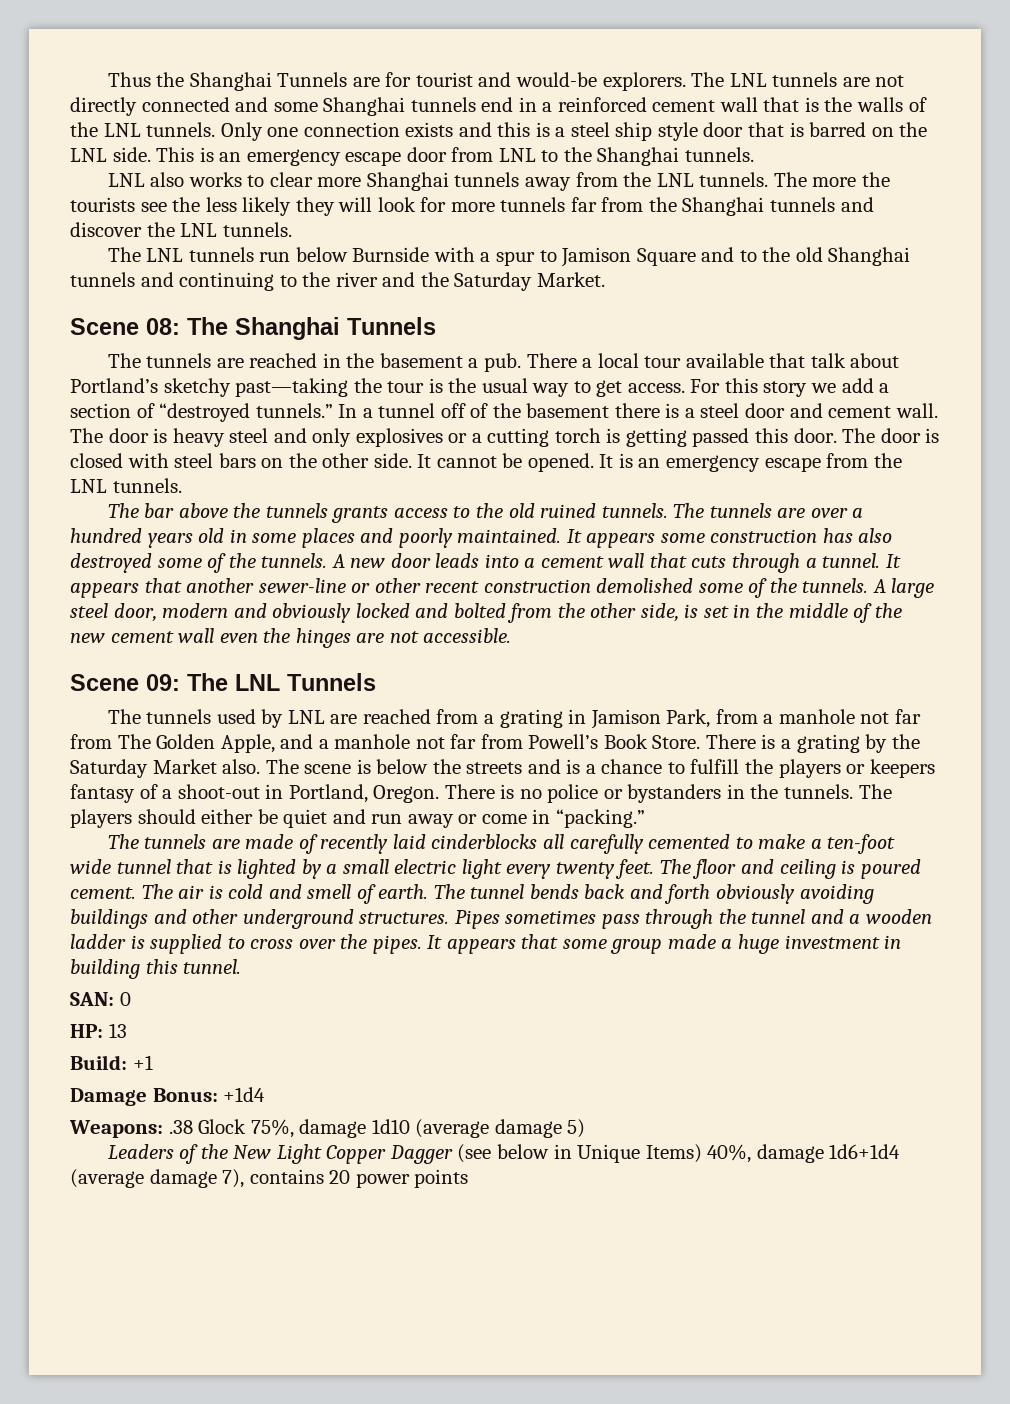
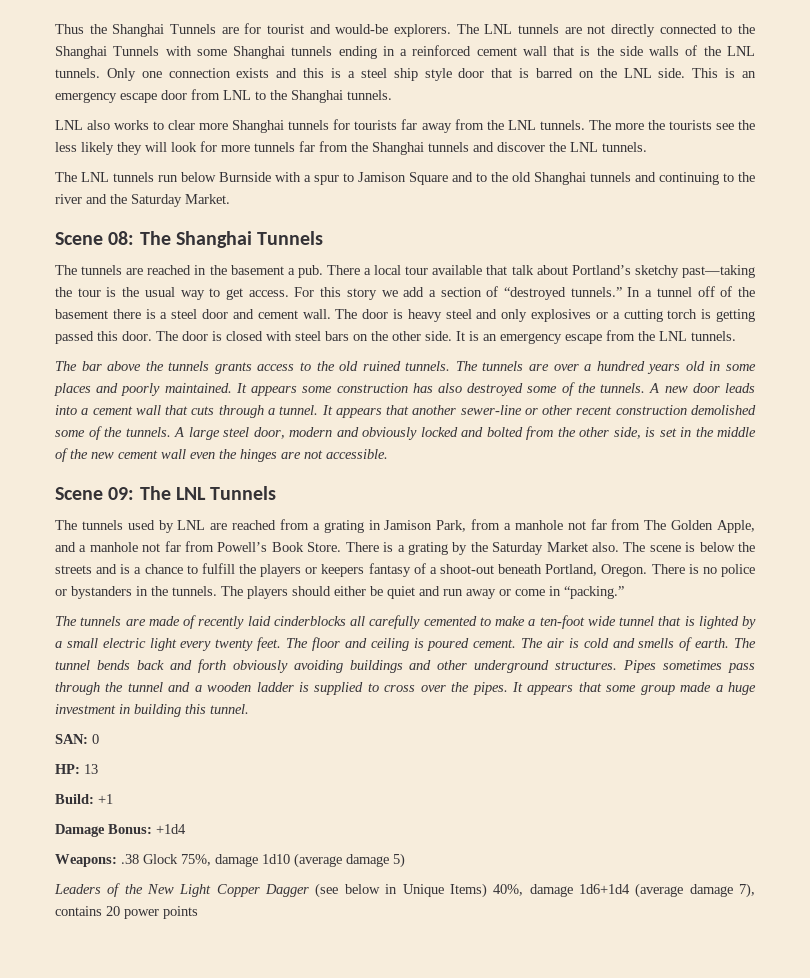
[235,97,269,112] and -> [721,24,755,34] [55,46,192,59] to the Shanghai Tunnels with
[481,97,514,112] end -> [338,46,377,59] ending
(853, 104) none -> [619,46,643,56] side
(520, 179) none -> [333,119,418,130] for tourists far
[436,453,614,472] cannot be opened. It -> (465, 336) none
[265,784,284,799] in -> [498,564,543,574] beneath
[307,884,352,899] smell -> [638,638,675,648] smells

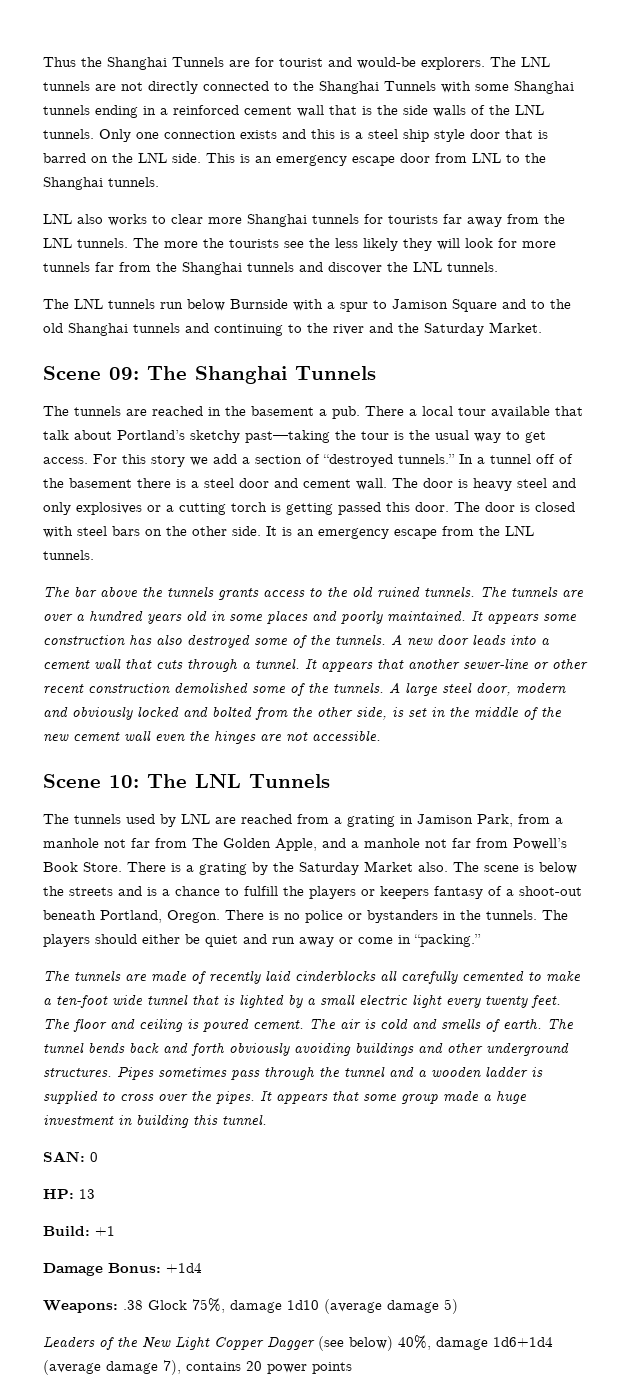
[108,231,135,245] 08: -> [109,367,139,380] 09:
[108,487,135,500] 09: -> [109,775,139,788] 10:
[344,883,487,898] below in Unique Items) -> [349,1336,393,1351] below)

